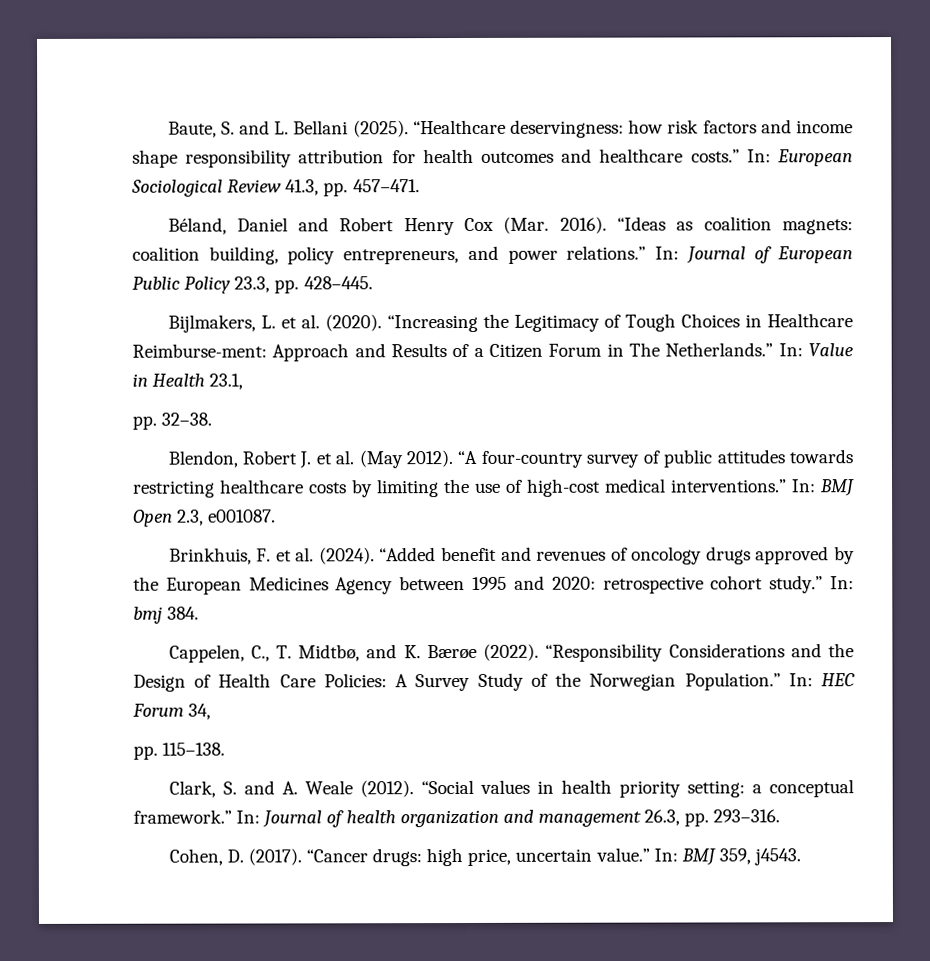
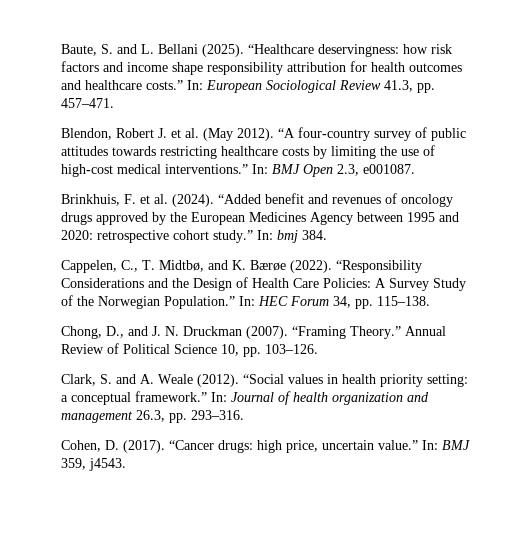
[167,216,853,236] [132,245,854,265] [132,276,373,294] [167,313,853,333] [132,342,854,362] [132,373,244,390] [132,412,213,430] // Béland, Daniel and Robert Henry Cox (Mar. 2016). “Ideas as coalition magnets: coalition building, policy entrepreneurs, and power relations.” In: Journal of European Public Policy 23.3, pp. 428–445. // Bijlmakers, L. et al. (2020). “Increasing the Legitimacy of Tough Choices in Healthcare Reimburse-ment: Approach and Results of a Citizen Forum in The Netherlands.” In: Value in Health 23.1, // pp. 32–38. -> (114, 103) none
(212, 711) // -> (351, 302) none
(226, 749) none -> [61,326,446,339] [61,343,318,357] // Chong, D., and J. N. Druckman (2007). “Framing Theory.” Annual Review of Political Science 10, pp. 103–126.

